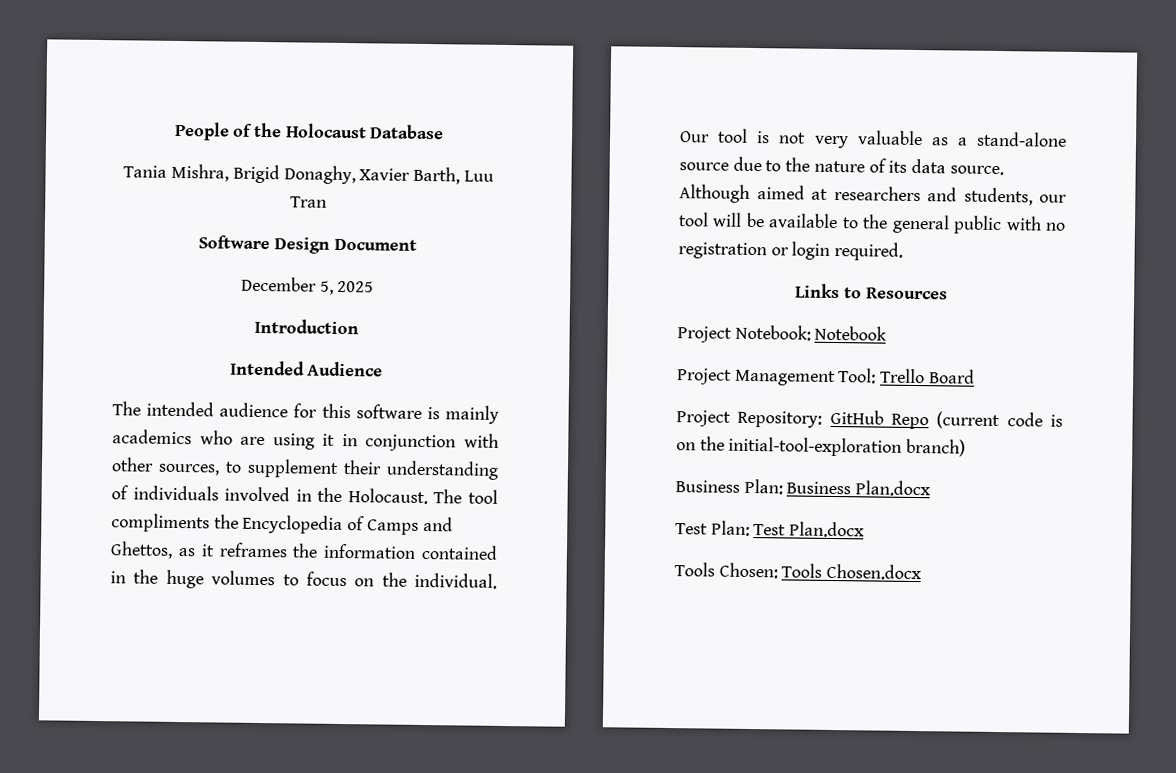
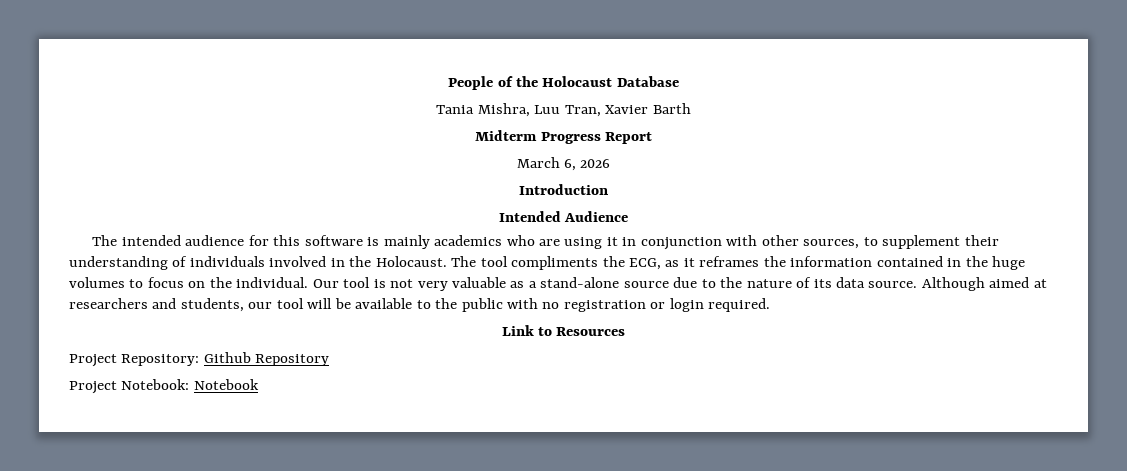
[232,164,494,185] [290,196,327,208] [198,235,417,254] [240,276,375,295] Brigid Donaghy, Xavier Barth, Luu Tran // Software Design Document // December 5, 2025 -> [534,103,691,117] [475,130,652,144] [516,157,611,171] Luu Tran, Xavier Barth // Midterm Progress Report // March 6, 2026
[242,514,453,535] [110,541,173,559] Encyclopedia of Camps and Ghettos, -> [629,258,662,270] ECG,
[891,214,950,234] general -> (458, 303) none
[795,283,841,299] Links -> [501,325,534,336] Link
(948, 293) none -> [69,352,330,367] // Project Repository: Github Repository
[677,368,975,387] [676,409,1063,430] [676,436,967,457] [675,478,932,497] [675,520,866,538] [674,562,923,581] // Project Management Tool: Trello Board // Project Repository: GitHub Repo (current code is on the initial-tool-exploration branch) // Business Plan: Business Plan.docx // Test Plan: Test Plan.docx // Tools Chosen: Tools Chosen.docx -> (259, 384) none

